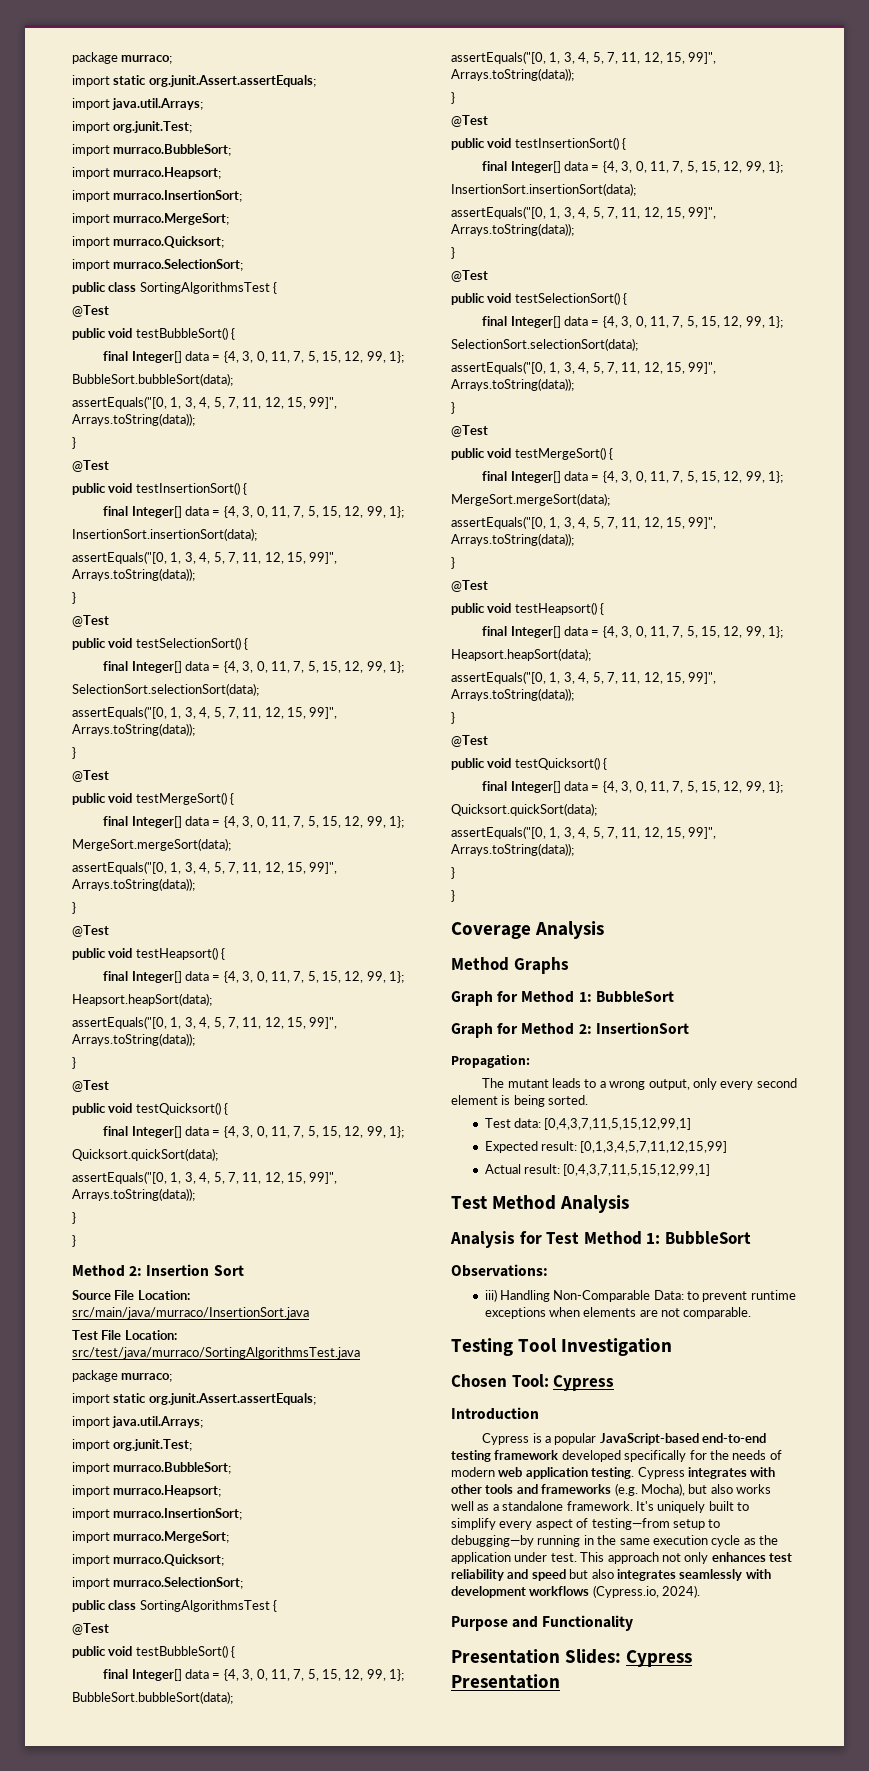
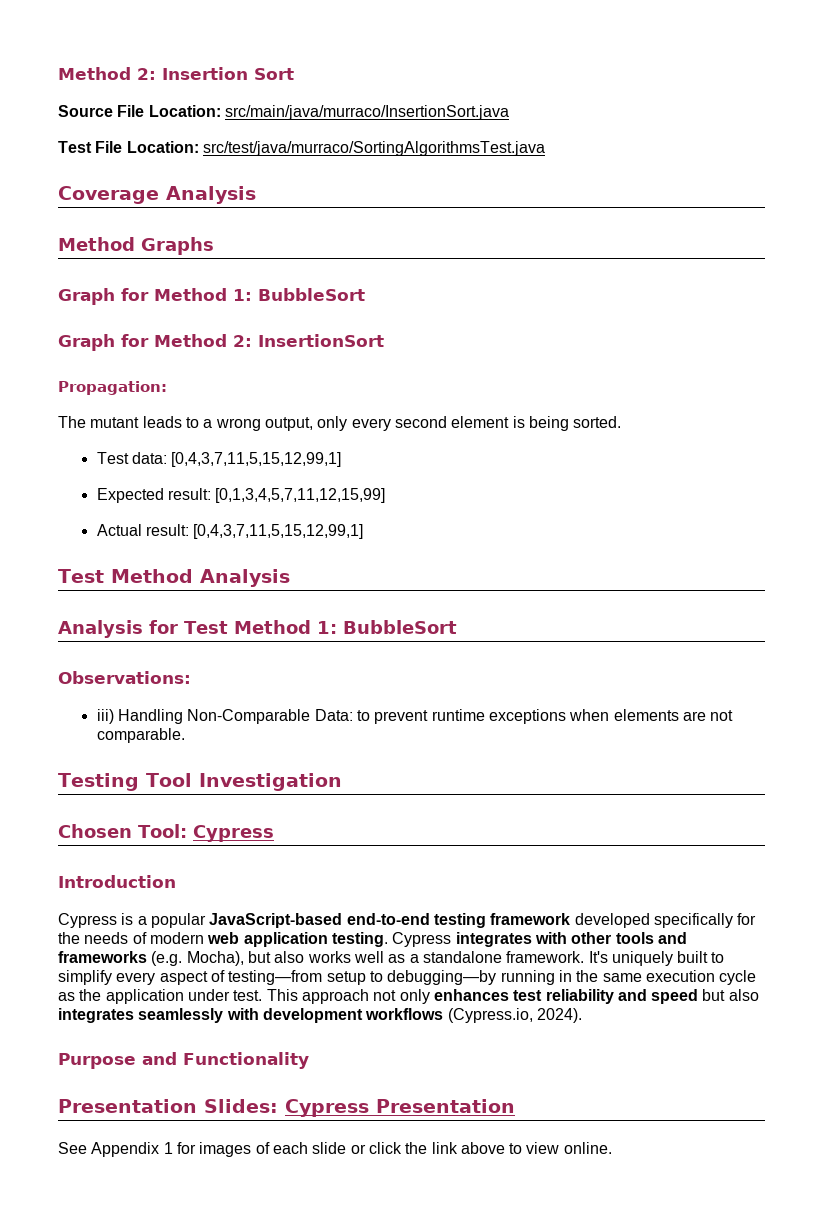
[72,52,173,64] [72,75,316,87] [72,98,204,110] [72,121,193,133] [72,144,232,156] [72,167,222,179] [72,190,243,202] [72,213,230,225] [72,236,225,248] [72,259,244,271] [72,282,278,294] [72,305,109,317] [72,327,236,340] [103,351,405,363] [72,373,233,386] [72,396,338,409] [72,413,195,426] [72,437,76,449] [72,460,109,472] [72,482,248,495] [103,506,405,518] [72,528,257,541] [72,551,338,564] [72,568,195,581] [72,592,76,604] [72,615,109,627] [72,637,249,650] [103,661,405,673] [72,683,259,696] [72,706,338,719] [72,723,195,736] [72,747,76,759] [72,770,109,782] [72,792,235,805] [103,816,405,828] [72,838,231,851] [72,861,338,874] [72,878,195,891] [72,902,76,914] [72,925,109,937] [72,947,226,960] [103,971,405,983] [72,993,212,1006] [72,1016,338,1029] [72,1033,195,1046] [72,1057,76,1069] [72,1080,109,1092] [72,1102,229,1115] [103,1126,405,1138] [72,1148,218,1161] [72,1171,338,1184] [72,1188,195,1201] [72,1212,76,1224] [72,1235,76,1247] package murraco; // import static org.junit.Assert.assertEquals; // import java.util.Arrays; // import org.junit.Test; // import murraco.BubbleSort; // import murraco.Heapsort; // import murraco.InsertionSort; // import murraco.MergeSort; // import murraco.Quicksort; // import murraco.SelectionSort; // public class SortingAlgorithmsTest { // @Test // public void testBubbleSort() { // final Integer[] data = {4, 3, 0, 11, 7, 5, 15, 12, 99, 1}; // BubbleSort.bubbleSort(data); // assertEquals("[0, 1, 3, 4, 5, 7, 11, 12, 15, 99]", Arrays.toString(data)); // } // @Test // public void testInsertionSort() { // final Integer[] data = {4, 3, 0, 11, 7, 5, 15, 12, 99, 1}; // InsertionSort.insertionSort(data); // assertEquals("[0, 1, 3, 4, 5, 7, 11, 12, 15, 99]", Arrays.toString(data)); // } // @Test // public void testSelectionSort() { // final Integer[] data = {4, 3, 0, 11, 7, 5, 15, 12, 99, 1}; // SelectionSort.selectionSort(data); // assertEquals("[0, 1, 3, 4, 5, 7, 11, 12, 15, 99]", Arrays.toString(data)); // } // @Test // public void testMergeSort() { // final Integer[] data = {4, 3, 0, 11, 7, 5, 15, 12, 99, 1}; // MergeSort.mergeSort(data); // assertEquals("[0, 1, 3, 4, 5, 7, 11, 12, 15, 99]", Arrays.toString(data)); // } // @Test // public void testHeapsort() { // final Integer[] data = {4, 3, 0, 11, 7, 5, 15, 12, 99, 1}; // Heapsort.heapSort(data); // assertEquals("[0, 1, 3, 4, 5, 7, 11, 12, 15, 99]", Arrays.toString(data)); // } // @Test // public void testQuicksort() { // final Integer[] data = {4, 3, 0, 11, 7, 5, 15, 12, 99, 1}; // Quicksort.quickSort(data); // assertEquals("[0, 1, 3, 4, 5, 7, 11, 12, 15, 99]", Arrays.toString(data)); // } // } // -> (58, 73) none
[72,1370,173,1382] [72,1393,316,1405] [72,1416,204,1428] [72,1439,193,1451] [72,1462,232,1474] [72,1485,222,1497] [72,1508,243,1520] [72,1531,230,1543] [72,1554,225,1566] [72,1577,244,1589] [72,1600,278,1612] [72,1623,109,1635] [72,1645,236,1658] [103,1669,405,1681] [72,1691,233,1704] [451,51,717,64] [451,68,574,81] [451,92,455,104] [451,115,488,127] [451,137,627,150] [482,161,784,173] [451,183,636,196] [451,206,717,219] [451,223,574,236] [451,247,455,259] [451,270,488,282] [451,292,628,305] [482,316,784,328] [451,338,638,351] [451,361,717,374] [451,378,574,391] [451,402,455,414] [451,425,488,437] [451,447,614,460] [482,471,784,483] [451,493,610,506] [451,516,717,529] [451,533,574,546] [451,557,455,569] [451,580,488,592] [451,602,605,615] [482,626,784,638] [451,648,591,661] [451,671,717,684] [451,688,574,701] [451,712,455,724] [451,735,488,747] [451,757,608,770] [482,781,784,793] [451,803,597,816] [451,826,717,839] [451,843,574,856] [451,867,455,879] [451,890,455,902] // package murraco; // import static org.junit.Assert.assertEquals; // import java.util.Arrays; // import org.junit.Test; // import murraco.BubbleSort; // import murraco.Heapsort; // import murraco.InsertionSort; // import murraco.MergeSort; // import murraco.Quicksort; // import murraco.SelectionSort; // public class SortingAlgorithmsTest { // @Test // public void testBubbleSort() { // final Integer[] data = {4, 3, 0, 11, 7, 5, 15, 12, 99, 1}; // BubbleSort.bubbleSort(data); // assertEquals("[0, 1, 3, 4, 5, 7, 11, 12, 15, 99]", Arrays.toString(data)); // } // @Test // public void testInsertionSort() { // final Integer[] data = {4, 3, 0, 11, 7, 5, 15, 12, 99, 1}; // InsertionSort.insertionSort(data); // assertEquals("[0, 1, 3, 4, 5, 7, 11, 12, 15, 99]", Arrays.toString(data)); // } // @Test // public void testSelectionSort() { // final Integer[] data = {4, 3, 0, 11, 7, 5, 15, 12, 99, 1}; // SelectionSort.selectionSort(data); // assertEquals("[0, 1, 3, 4, 5, 7, 11, 12, 15, 99]", Arrays.toString(data)); // } // @Test // public void testMergeSort() { // final Integer[] data = {4, 3, 0, 11, 7, 5, 15, 12, 99, 1}; // MergeSort.mergeSort(data); // assertEquals("[0, 1, 3, 4, 5, 7, 11, 12, 15, 99]", Arrays.toString(data)); // } // @Test // public void testHeapsort() { // final Integer[] data = {4, 3, 0, 11, 7, 5, 15, 12, 99, 1}; // Heapsort.heapSort(data); // assertEquals("[0, 1, 3, 4, 5, 7, 11, 12, 15, 99]", Arrays.toString(data)); // } // @Test // public void testQuicksort() { // final Integer[] data = {4, 3, 0, 11, 7, 5, 15, 12, 99, 1}; // Quicksort.quickSort(data); // assertEquals("[0, 1, 3, 4, 5, 7, 11, 12, 15, 99]", Arrays.toString(data)); // } // } -> (545, 148) none
(560, 1681) none -> [58,1142,612,1157] // See Appendix 1 for images of each slide or click the link above to view online.

